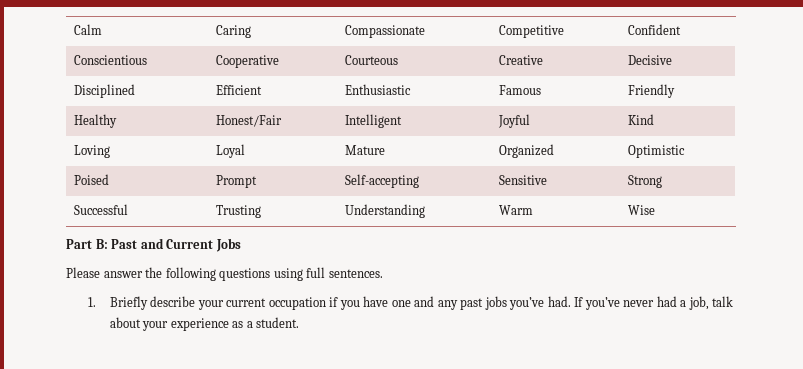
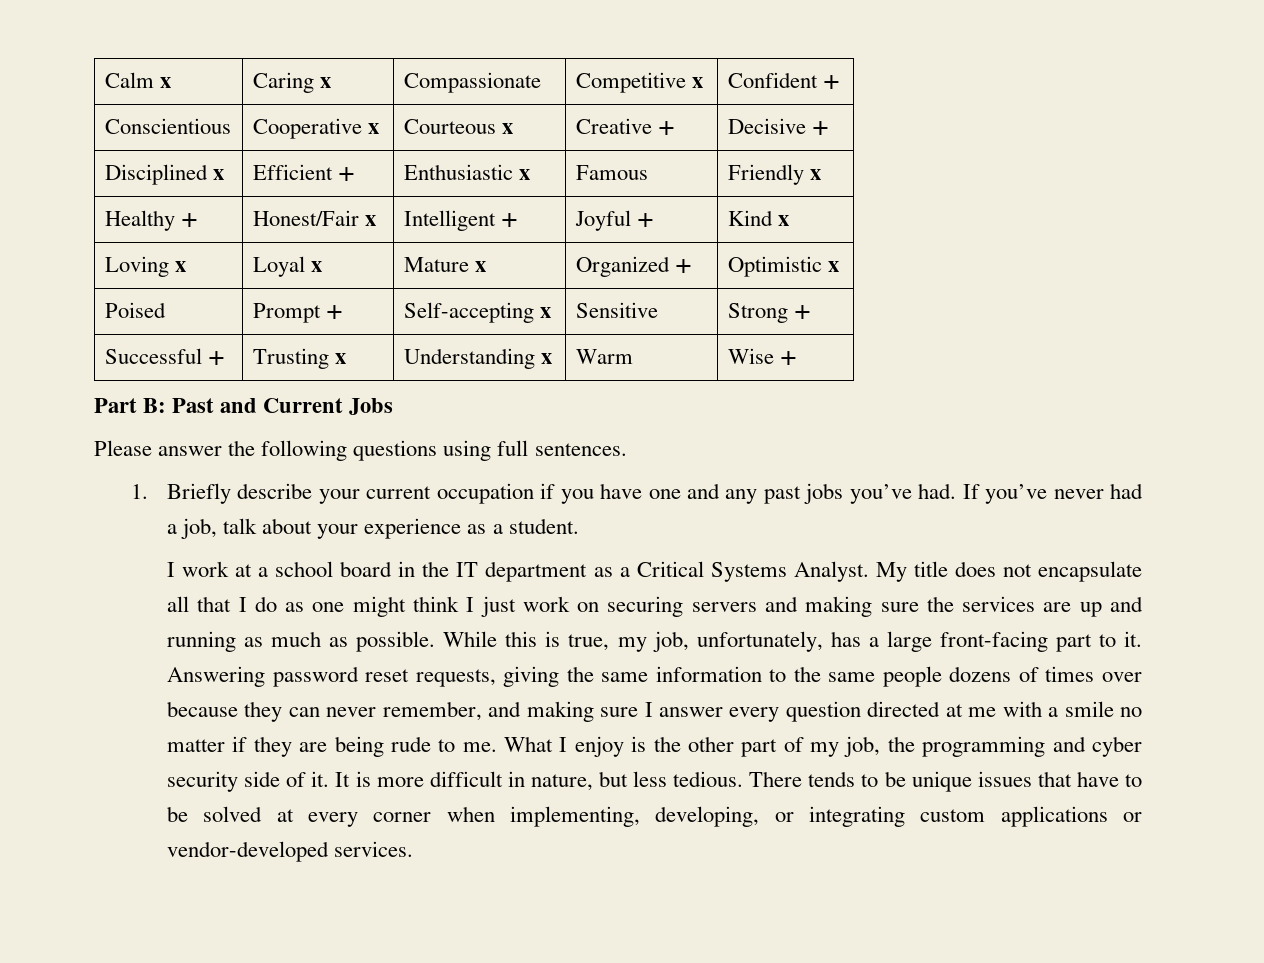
(102, 29) none -> [159,77,171,88] x
(251, 31) none -> [319,77,331,88] x
(564, 31) none -> [691,77,703,88] x
(681, 29) none -> [822,75,840,89] +
(279, 61) none -> [367,123,379,134] x
(398, 60) none -> [501,123,513,134] x
(543, 60) none -> [657,121,675,135] +
(672, 60) none -> [811,121,829,135] +
(135, 91) none -> [212,169,224,180] x
(262, 90) none -> [337,167,355,181] +
(411, 89) none -> [518,169,530,180] x
(675, 91) none -> [809,169,821,180] x
(117, 121) none -> [180,213,198,227] +
(282, 121) none -> [364,215,376,226] x
(402, 121) none -> [500,213,518,227] +
(530, 121) none -> [636,213,654,227] +
(654, 119) none -> [777,215,789,226] x
(110, 151) none -> [174,261,186,272] x
(245, 151) none -> [310,261,322,272] x
(385, 150) none -> [474,261,486,272] x
(554, 151) none -> [674,259,692,273] +
(685, 151) none -> [827,261,839,272] x
(257, 181) none -> [325,305,343,319] +
(419, 181) none -> [539,307,551,318] x
(662, 181) none -> [793,305,811,319] +
(128, 209) none -> [207,351,225,365] +
(261, 211) none -> [334,353,346,364] x
(425, 211) none -> [540,353,552,364] x
(655, 210) none -> [779,351,797,365] +
(300, 322) none -> [167,561,1142,582] [167,596,1144,617] [167,631,1142,652] [167,666,1142,687] [167,701,1142,722] [167,736,1143,757] [167,771,1142,792] [167,806,1142,827] [167,841,414,862] // I work at a school board in the IT department as a Critical Systems Analyst. My title does not encapsulate all that I do as one might think I just work on securing servers and making sure the services are up and running as much as possible. While this is true, my job, unfortunately, has a large front-facing part to it. Answering password reset requests, giving the same information to the same people dozens of times over because they can never remember, and making sure I answer every question directed at me with a smile no matter if they are being rude to me. What I enjoy is the other part of my job, the programming and cyber security side of it. It is more difficult in nature, but less tedious. There tends to be unique issues that have to be solved at every corner when implementing, developing, or integrating custom applications or vendor-developed services.

